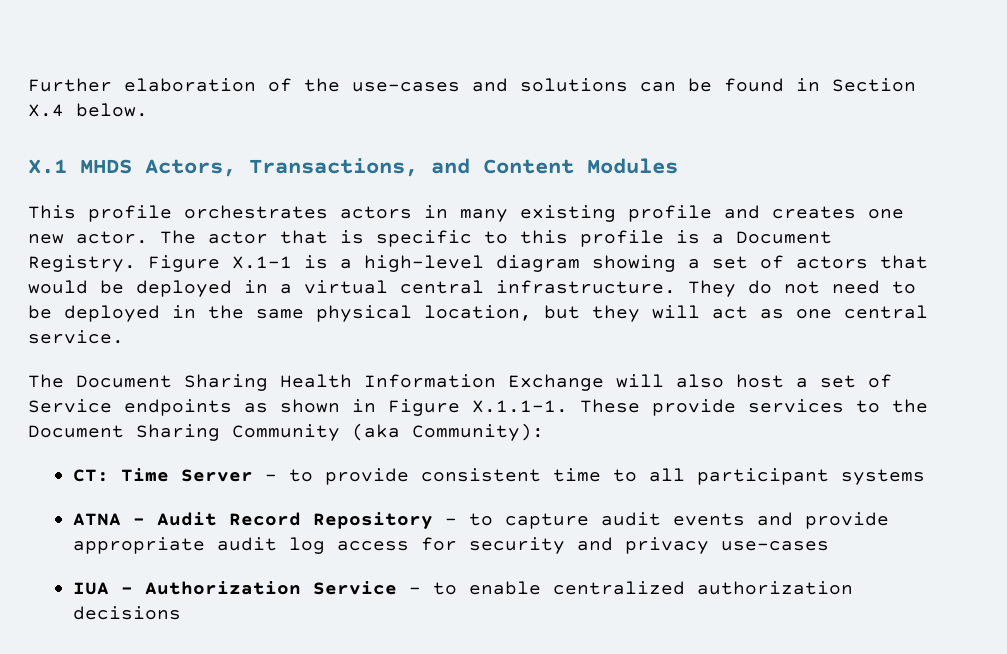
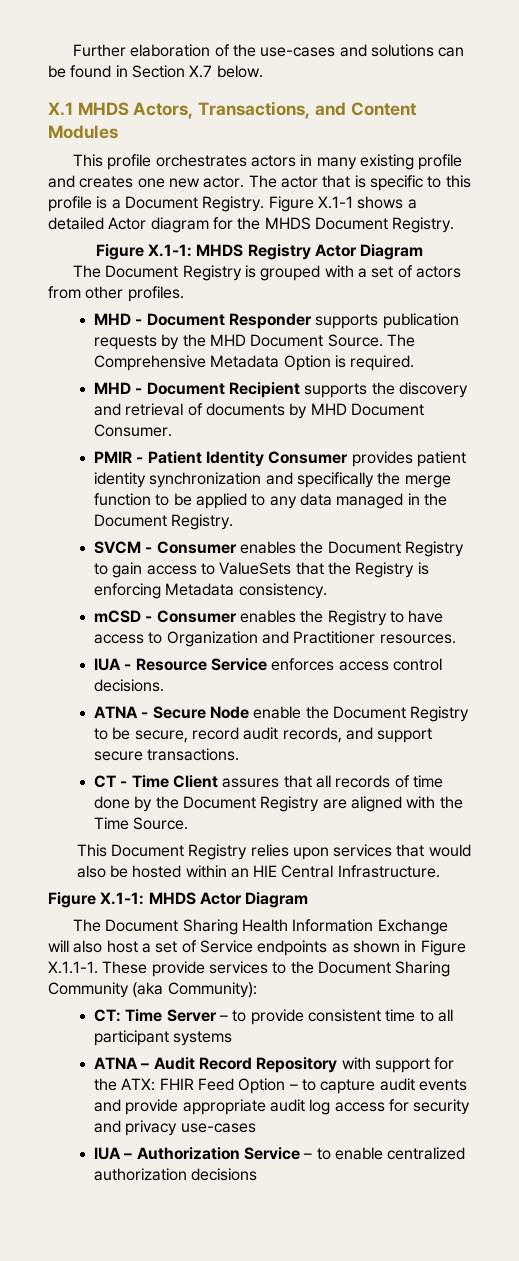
[28,104,64,117] X.4 -> [189,65,213,78] X.7
[304,255,928,272] [28,280,916,297] [28,305,928,322] [28,330,124,344] is a high-level diagram showing a set of actors that would be deployed in a virtual central infrastructure. They do not need to be deployed in the same physical location, but they will act as one central service. -> [357,196,417,209] [48,217,455,233] [95,244,424,260] [73,265,462,281] [48,286,184,302] [94,313,459,329] [94,334,416,350] [94,355,415,371] [94,382,469,398] [94,403,425,419] [94,424,173,437] [94,451,467,467] [94,472,451,488] [94,493,448,509] [94,514,234,530] [94,541,465,557] [94,562,429,578] [94,583,327,599] [94,610,444,626] [94,631,456,647] [94,658,443,671] [94,679,165,692] [94,706,470,722] [94,727,433,743] [94,748,240,761] [94,775,444,788] [94,796,463,812] [94,817,189,830] [76,844,471,860] [76,865,440,878] [48,892,309,908] shows a detailed Actor diagram for the MHDS Document Registry. // Figure X.1-1: MHDS Registry Actor Diagram // The Document Registry is grouped with a set of actors from other profiles. // MHD - Document Responder supports publication requests by the MHD Document Source. The Comprehensive Metadata Option is required. // MHD - Document Recipient supports the discovery and retrieval of documents by MHD Document Consumer. // PMIR - Patient Identity Consumer provides patient identity synchronization and specifically the merge function to be applied to any data managed in the Document Registry. // SVCM - Consumer enables the Document Registry to gain access to ValueSets that the Registry is enforcing Metadata consistency. // mCSD - Consumer enables the Registry to have access to Organization and Practitioner resources. // IUA - Resource Service enforces access control decisions. // ATNA - Secure Node enable the Document Registry to be secure, record audit records, and support secure transactions. // CT - Time Client assures that all records of time done by the Document Registry are aligned with the Time Source. // This Document Registry relies upon services that would also be hosted within an HIE Central Infrastructure. // Figure X.1-1: MHDS Actor Diagram
(433, 520) none -> [341,1057,455,1073] [94,1078,286,1094] with support for the ATX: FHIR Feed Option

